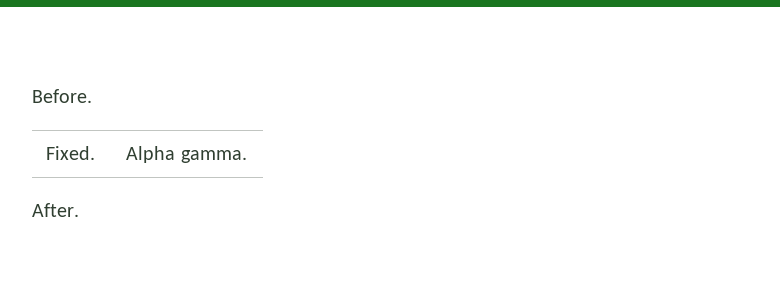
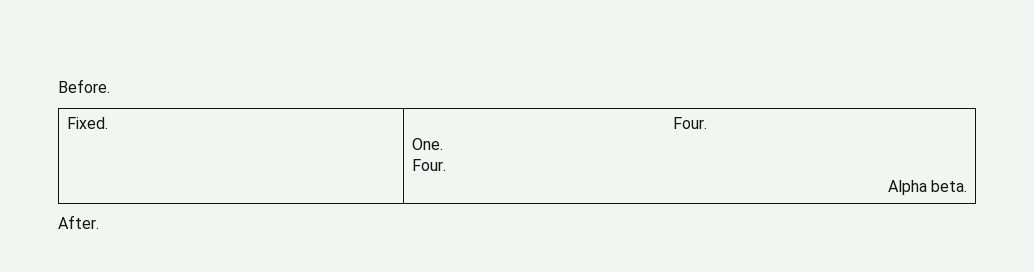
[126,146,247,163] Alpha gamma. -> [672,117,707,129] [412,138,444,150] [412,159,447,171] [887,180,967,195] Four. // One. // Four. // Alpha beta.

